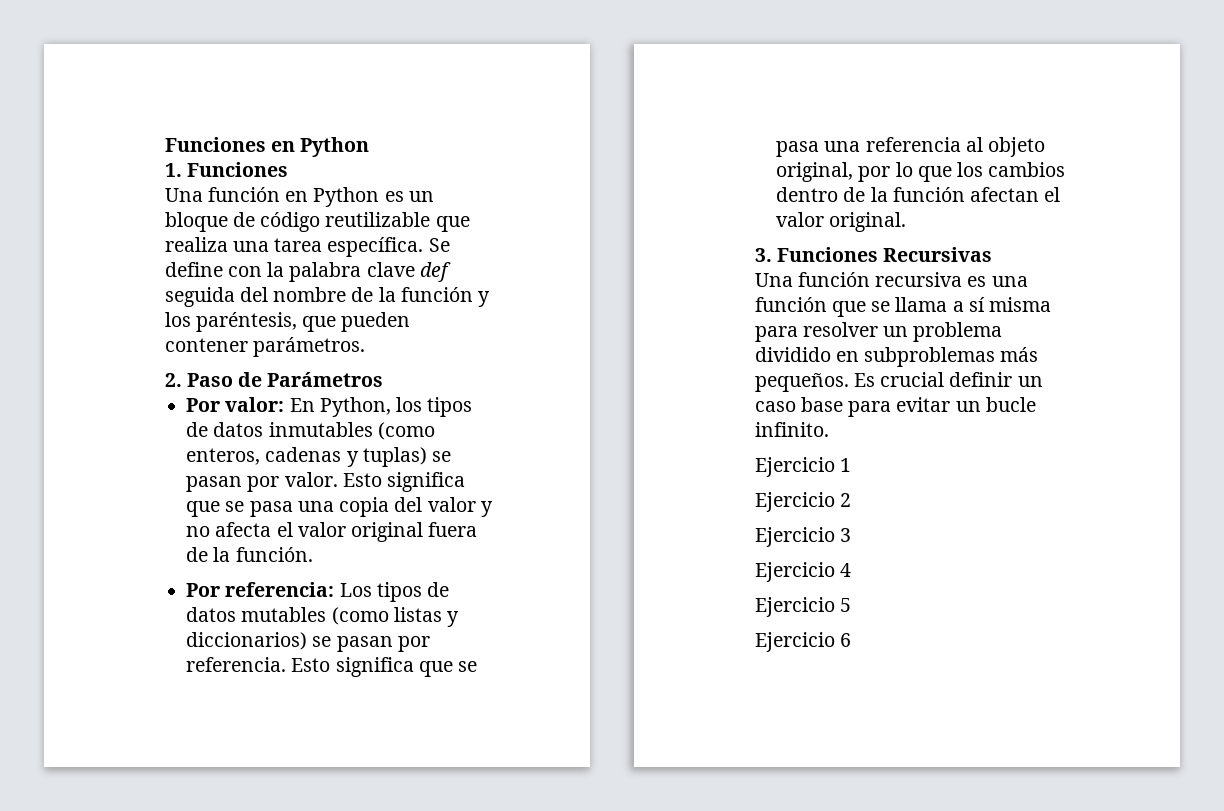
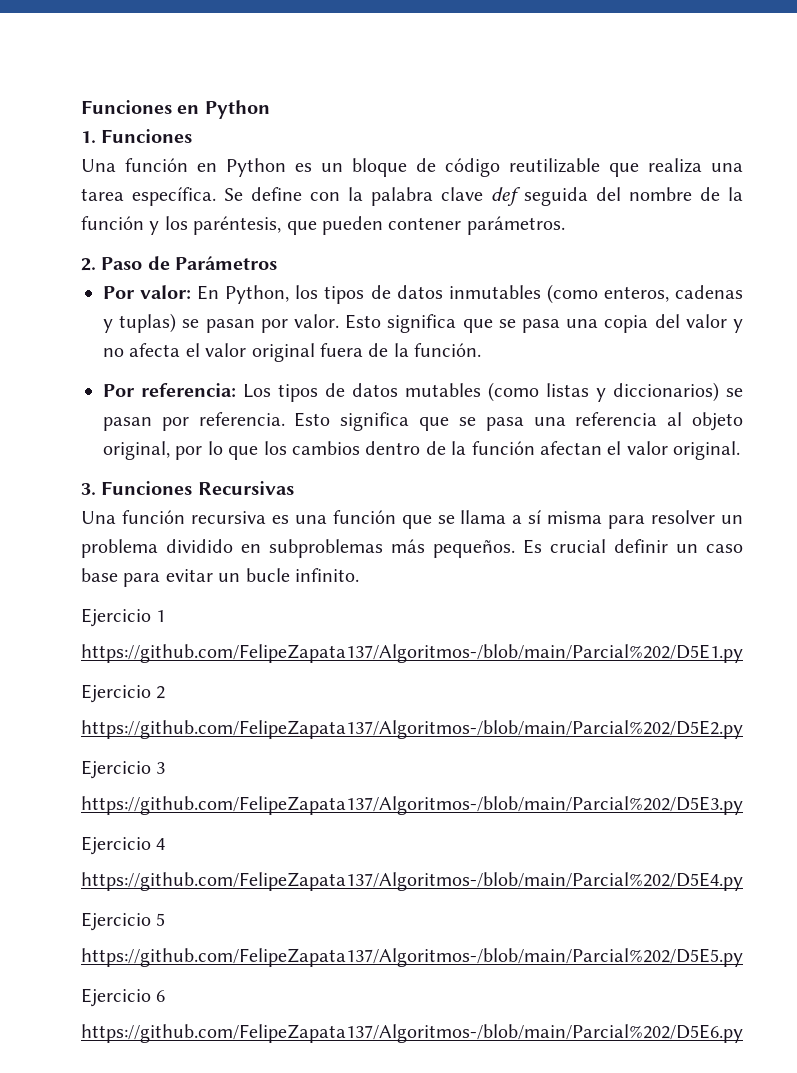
(851, 465) none -> [80,644,743,663] // https://github.com/FelipeZapata137/Algoritmos-/blob/main/Parcial%202/D5E1.py
(851, 500) none -> [80,720,743,739] // https://github.com/FelipeZapata137/Algoritmos-/blob/main/Parcial%202/D5E2.py
(851, 535) none -> [80,796,743,815] // https://github.com/FelipeZapata137/Algoritmos-/blob/main/Parcial%202/D5E3.py
(851, 570) none -> [80,872,743,891] // https://github.com/FelipeZapata137/Algoritmos-/blob/main/Parcial%202/D5E4.py
(851, 605) none -> [80,948,743,967] // https://github.com/FelipeZapata137/Algoritmos-/blob/main/Parcial%202/D5E5.py
(851, 640) none -> [80,1024,743,1043] // https://github.com/FelipeZapata137/Algoritmos-/blob/main/Parcial%202/D5E6.py

